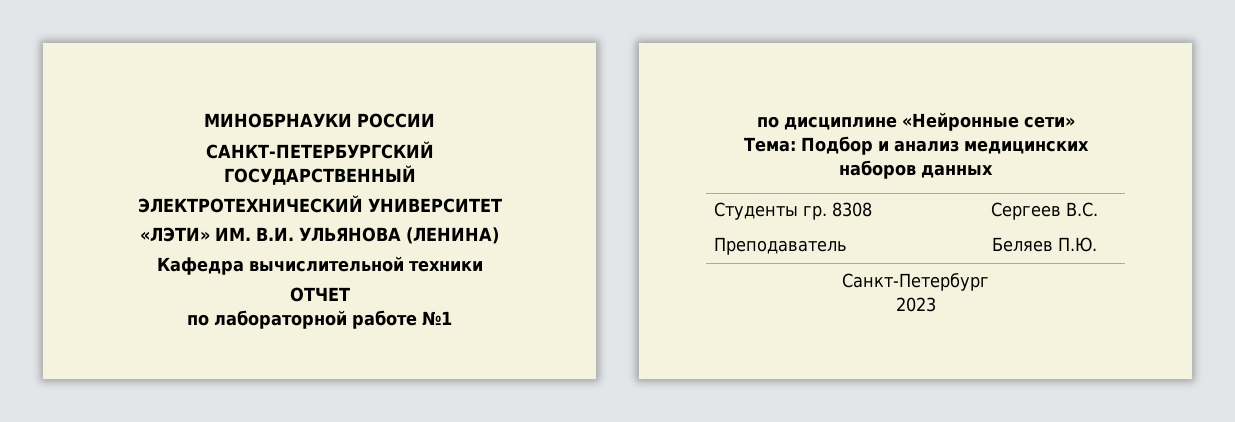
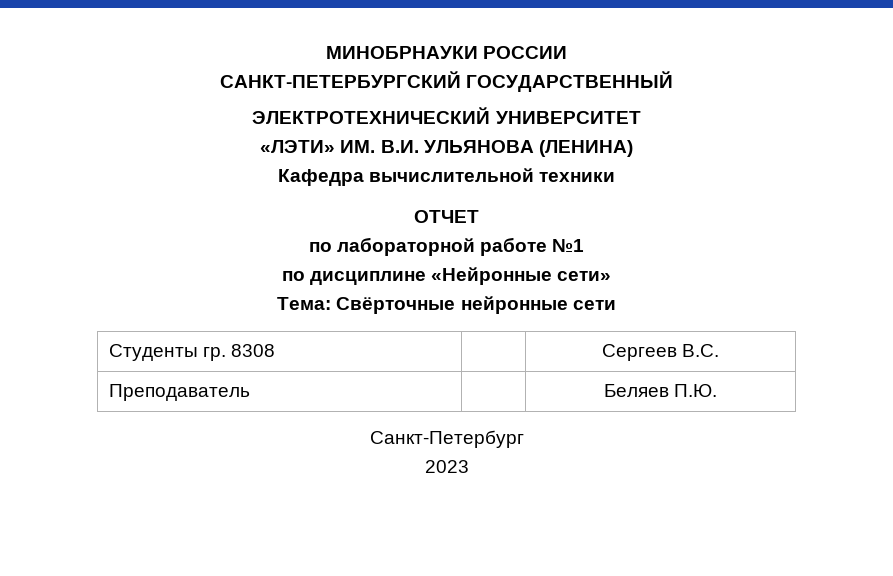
[800,136,1089,155] [839,160,993,179] Подбор и анализ медицинских наборов данных -> [336,296,616,314] Свёрточные нейронные сети

